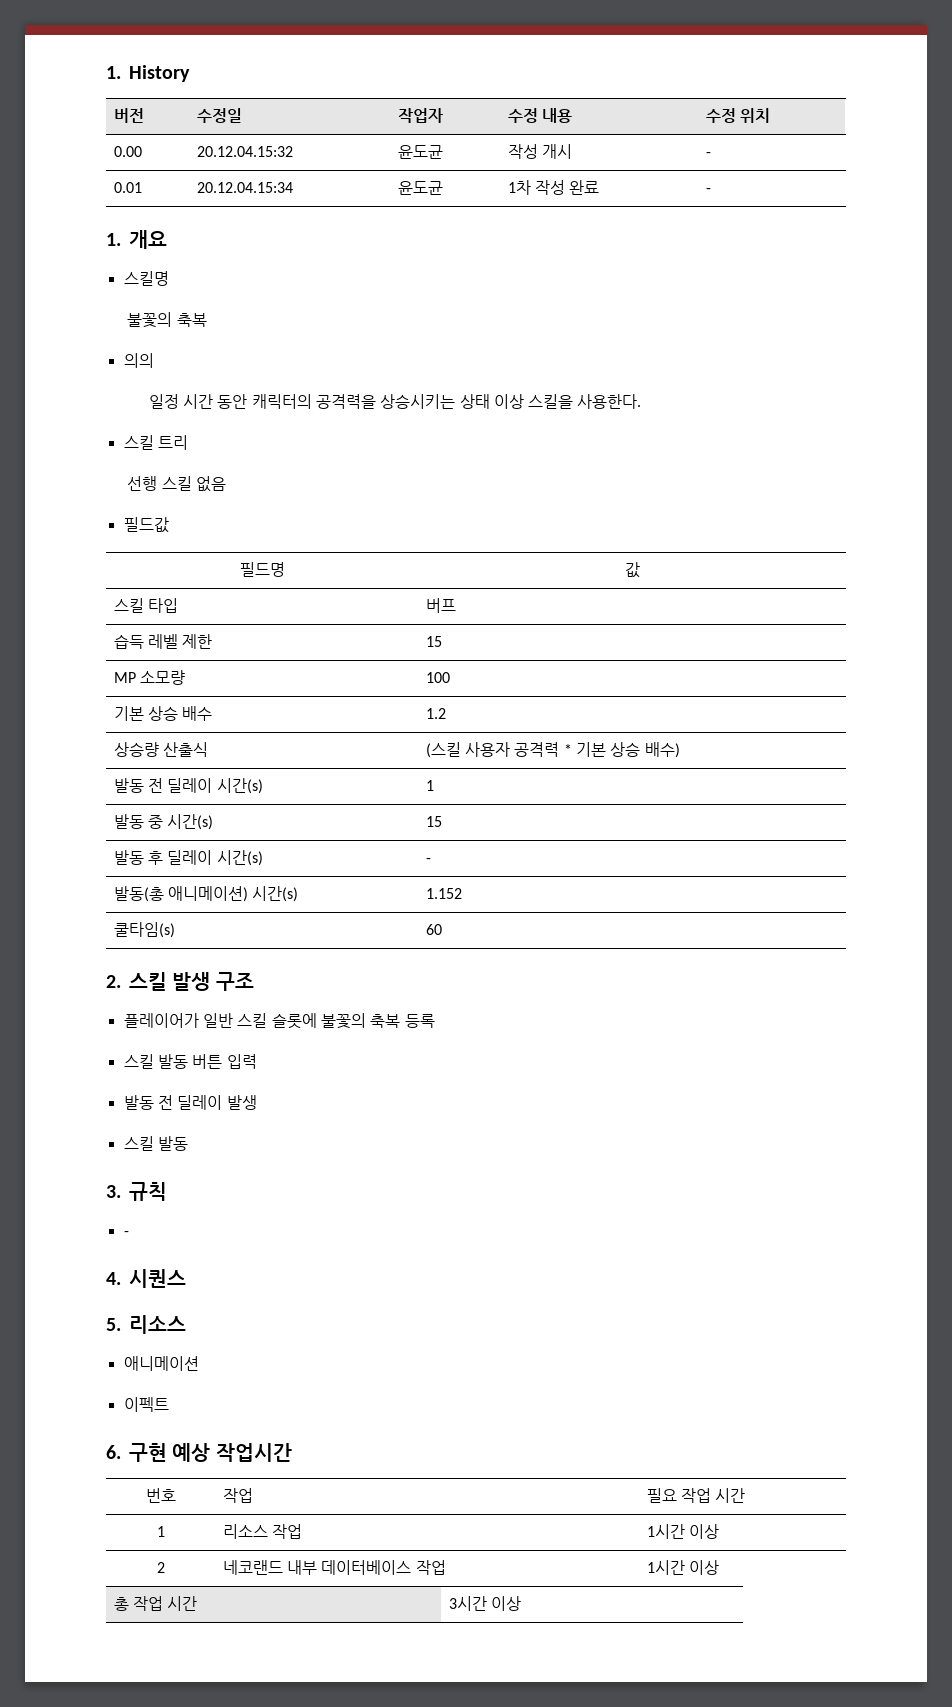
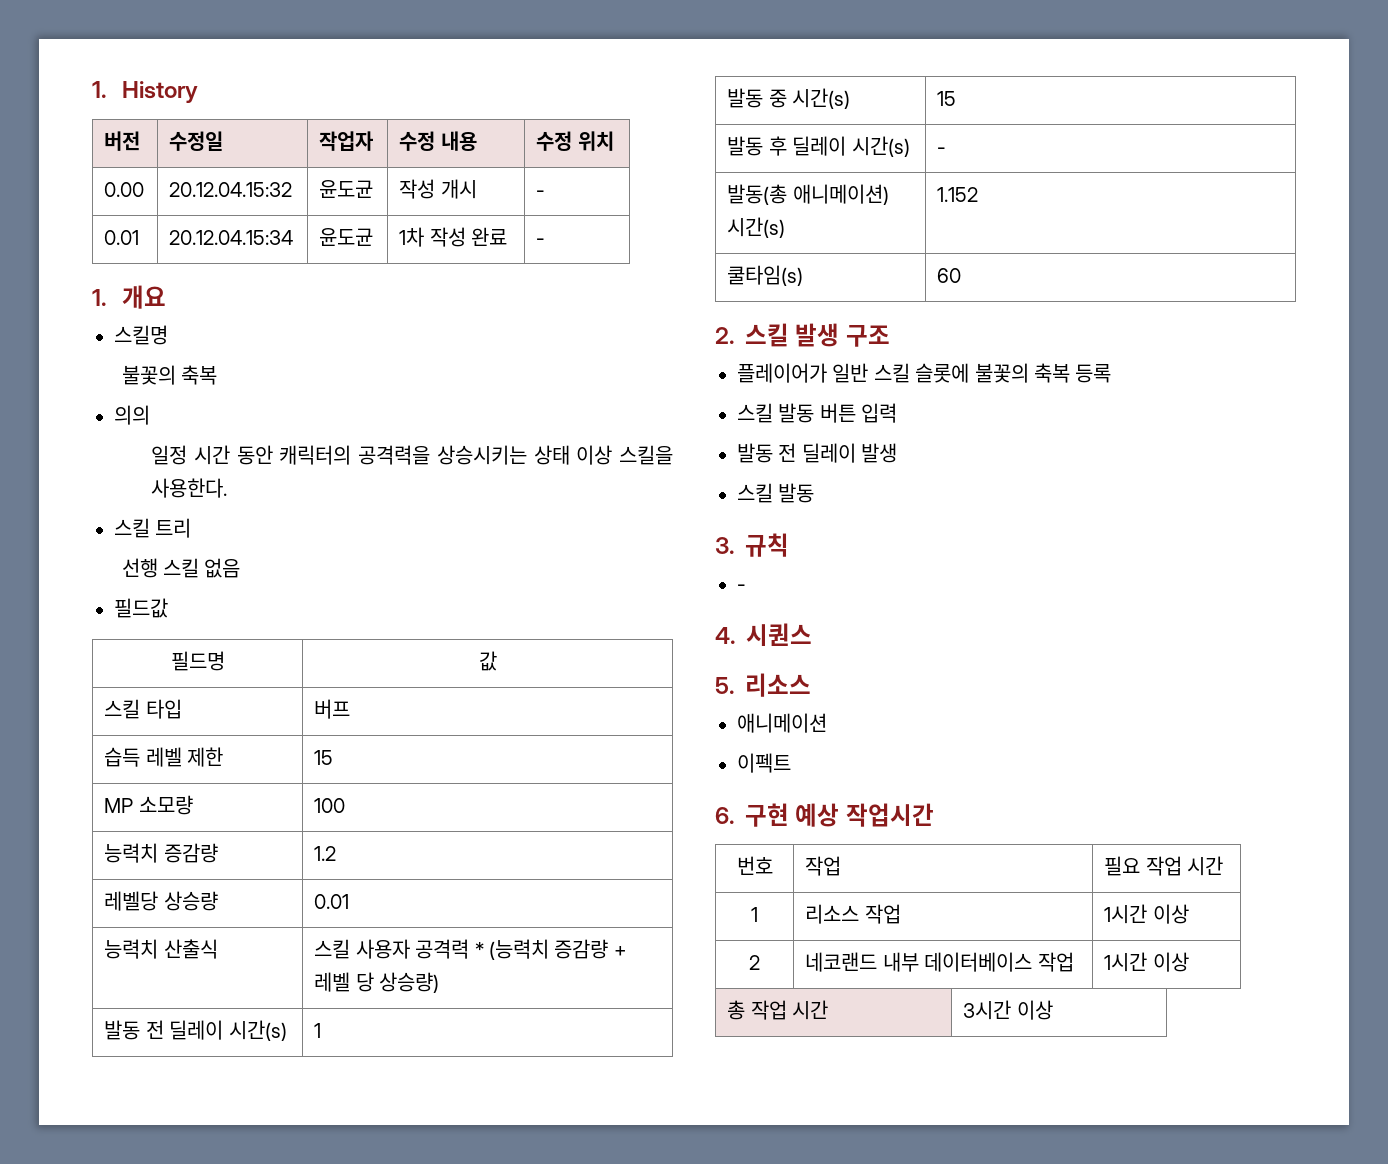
[113,706,213,721] 기본 상승 배수 -> [104,843,218,863] 능력치 증감량
(446, 713) none -> [104,891,159,911] 레벨당
(159, 749) none -> [314,894,350,909] [104,939,159,959] | 0.01 // 능력치
[425,742,461,758] (스킬 -> [314,939,351,959] 스킬
[576,742,680,758] 기본 상승 배수) -> [489,939,627,960] [314,972,440,993] (능력치 증감량 + 레벨 당 상승량)

